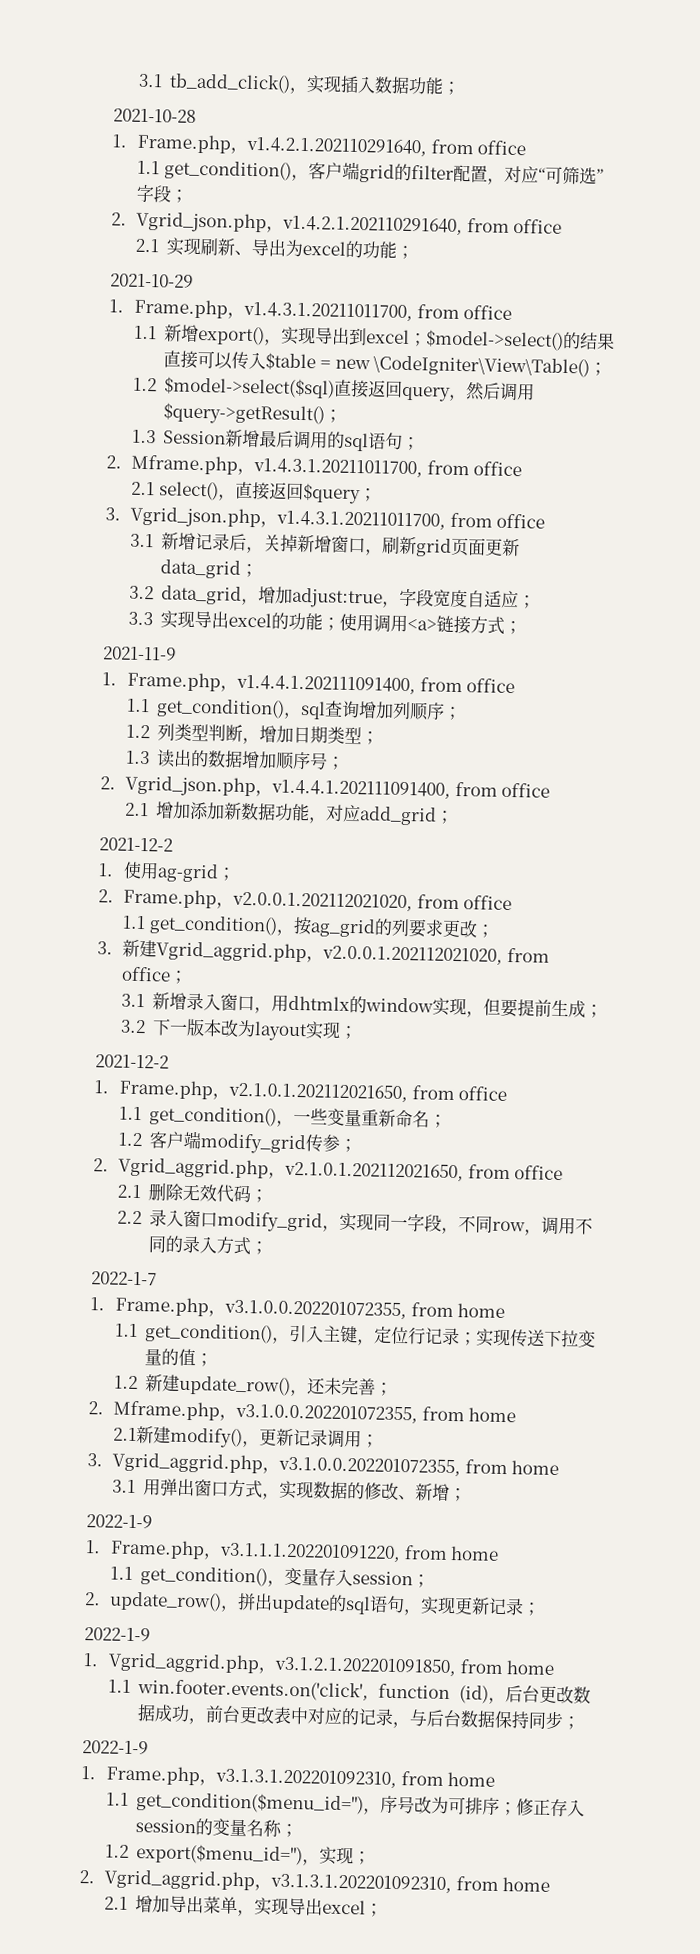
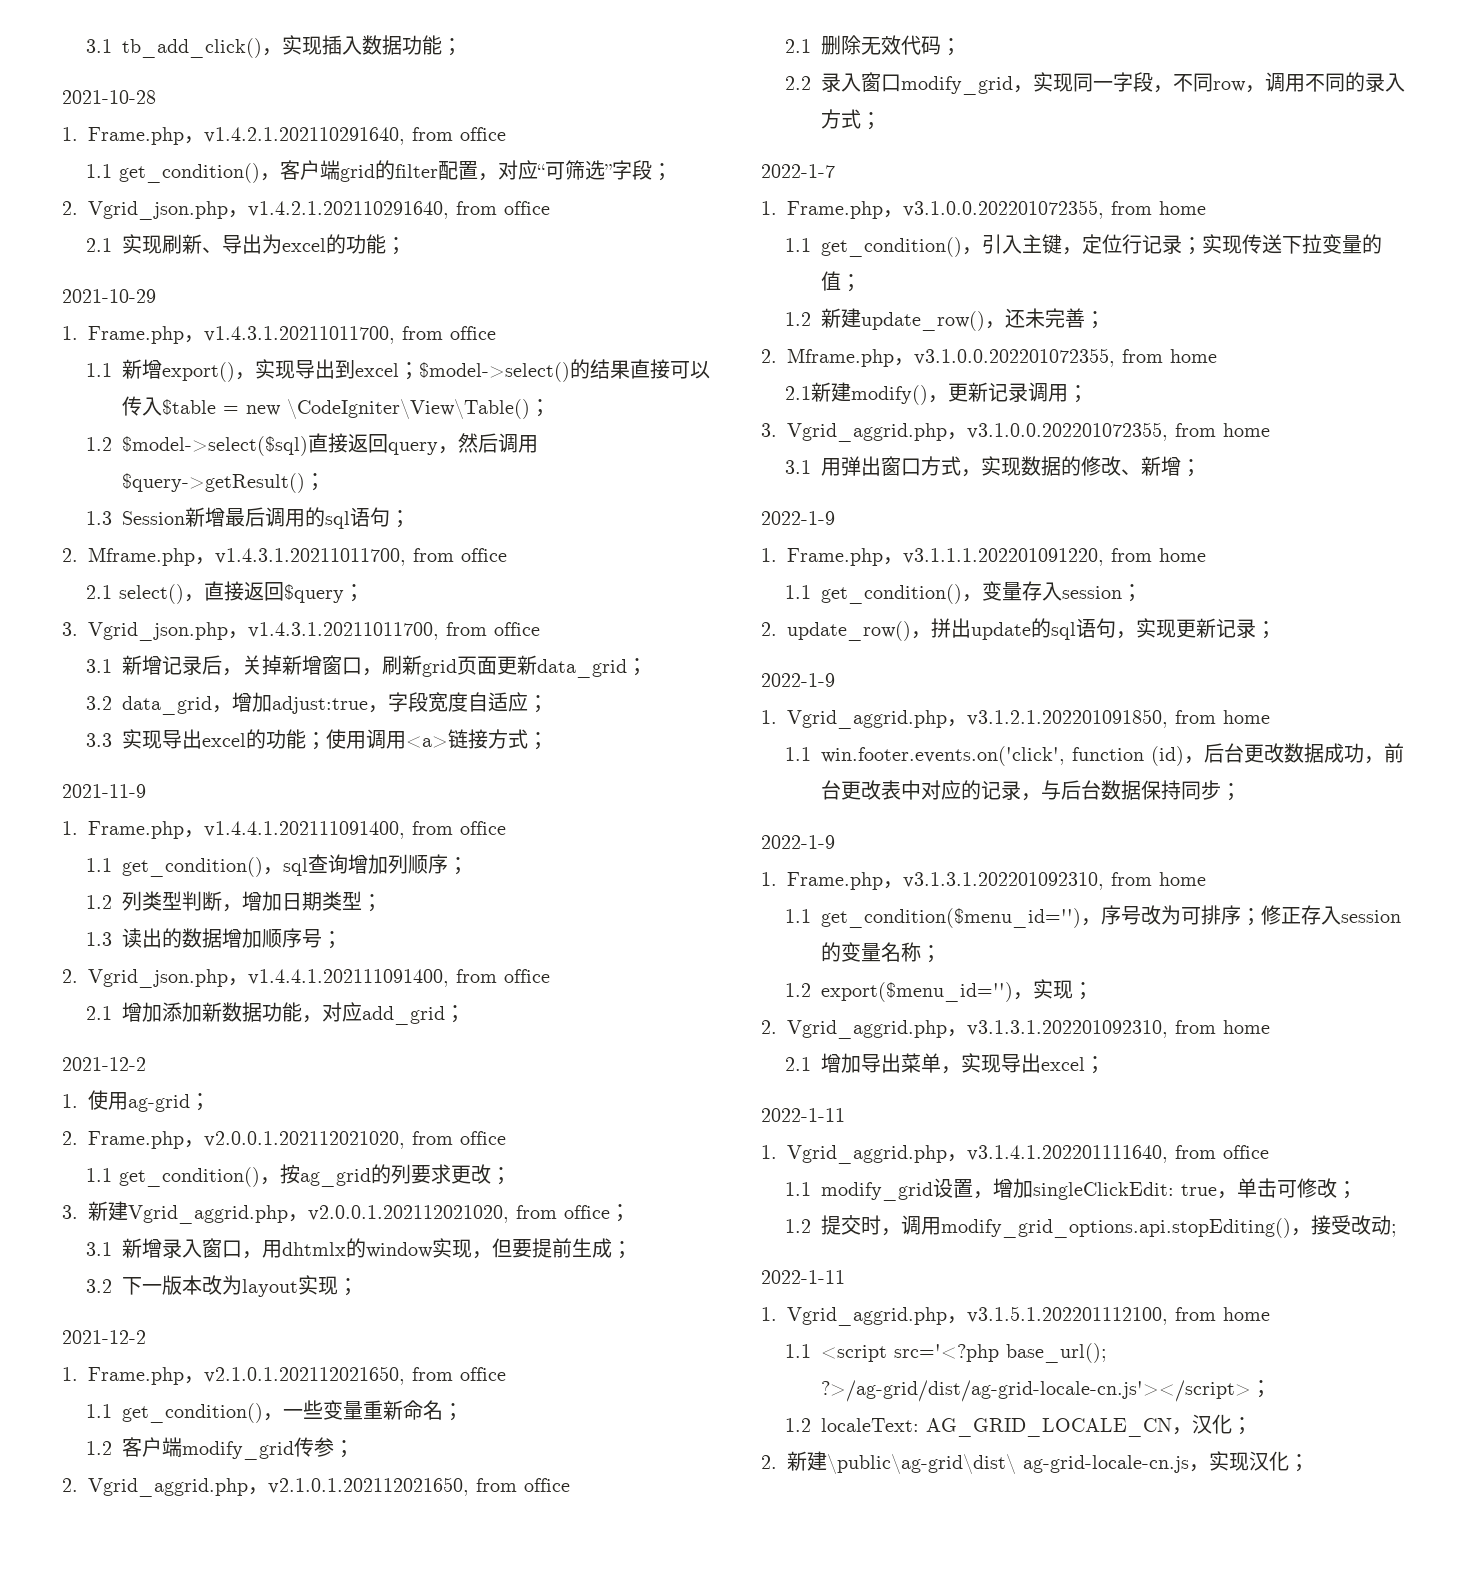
(384, 1910) none -> [761,1108,845,1122] [761,1145,1269,1164] [785,1178,1358,1201] [785,1215,1398,1238] [761,1270,845,1284] [761,1306,1270,1326] [785,1343,1108,1363] [821,1380,1272,1402] [785,1414,1253,1437] [761,1451,1309,1474] // 2022-1-11 // 1. Vgrid_aggrid.php，v3.1.4.1.202201111640, from office // 1.1 modify_grid设置，增加singleClickEdit: true，单击可修改； // 1.2提交时，调用modify_grid_options.api.stopEditing()，接受改动; // 2022-1-11 // 1. Vgrid_aggrid.php，v3.1.5.1.202201112100, from home // 1.1 <script src='<?php base_url(); ?>/ag-grid/dist/ag-grid-locale-cn.js'></script>； // 1.2 localeText: AG_GRID_LOCALE_CN，汉化； // 2.新建\public\ag-grid\dist\ ag-grid-locale-cn.js，实现汉化；

